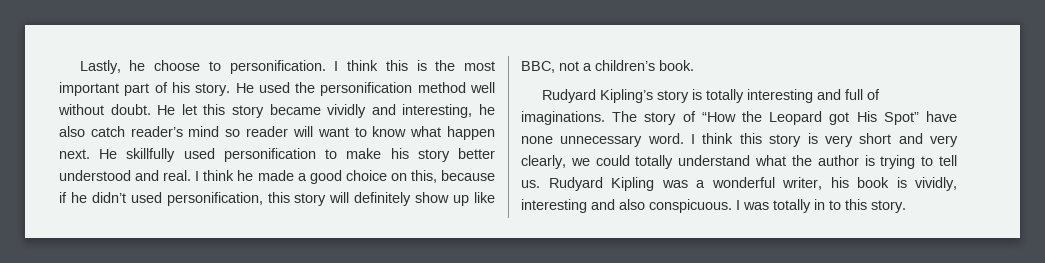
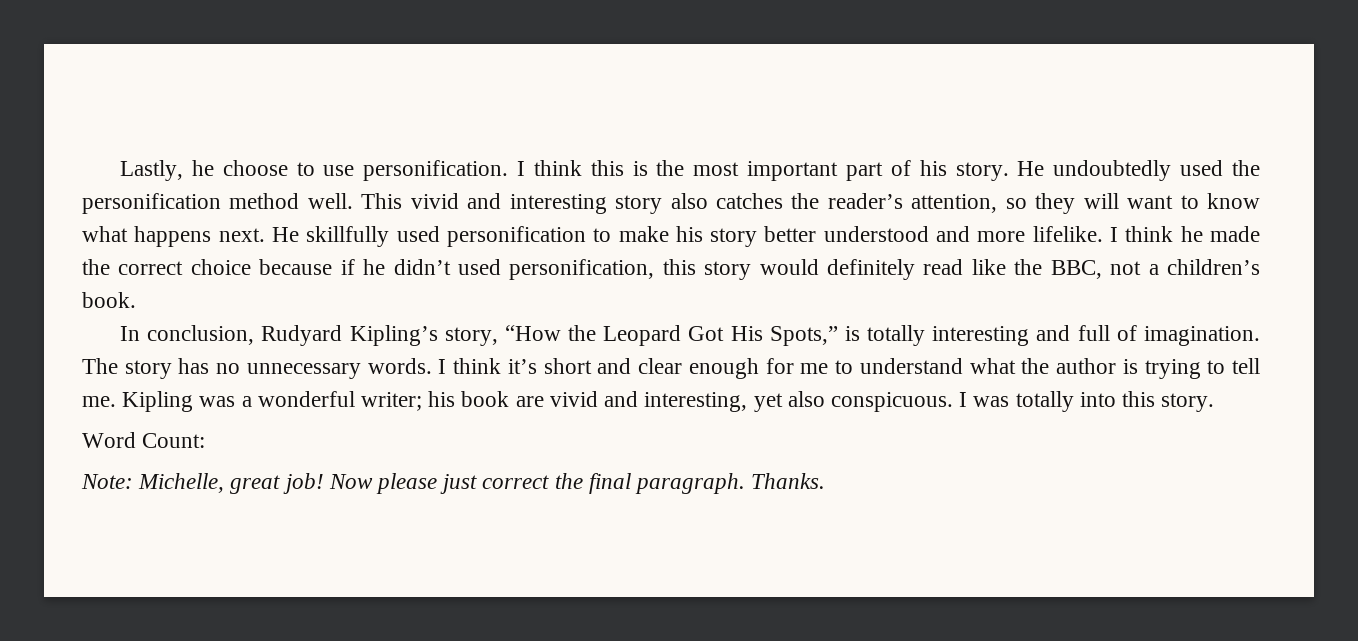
(221, 66) none -> [323,165,355,176] use
(254, 88) none -> [1053,160,1172,181] undoubtedly
[470,82,496,93] [58,104,496,118] [59,126,289,137] well without doubt. He let this story became vividly and interesting, he also catch reader’s mind so reader -> [307,193,1076,214] well. This vivid and interesting story also catches the reader’s attention, so they
[446,126,495,140] happen -> [134,226,212,247] happens
[163,170,192,181] real. -> [977,226,1103,242] more lifelike.
[297,170,437,184] a good choice on this, -> [82,259,251,275] the correct choice
[329,192,496,206] will definitely show up like -> [759,259,1043,280] would definitely read like the
[541,89,689,103] Rudyard Kipling’s story -> [119,325,838,346] In conclusion, Rudyard Kipling’s story, “How the Leopard Got His Spots,”
[521,111,605,125] imaginations. -> [1144,326,1260,346] imagination.
[682,111,957,125] [521,133,959,147] [521,155,674,169] of “How the Leopard got His Spot” have none unnecessary word. I think this story is very short and very clearly, we could totally -> [178,358,854,379] has no unnecessary words. I think it’s short and clear enough for me to
[521,177,603,191] us. Rudyard -> [82,396,116,407] me.
[782,177,822,190] writer, -> [361,392,423,411] writer;
[896,177,957,191] [521,199,615,213] is vividly, interesting and -> [515,391,783,412] are vivid and interesting, yet
[814,199,841,210] in to -> [1079,392,1116,407] into
(906, 206) none -> [82,432,206,448] [81,473,826,494] // Word Count: // Note: Michelle, great job! Now please just correct the final paragraph. Thanks.

